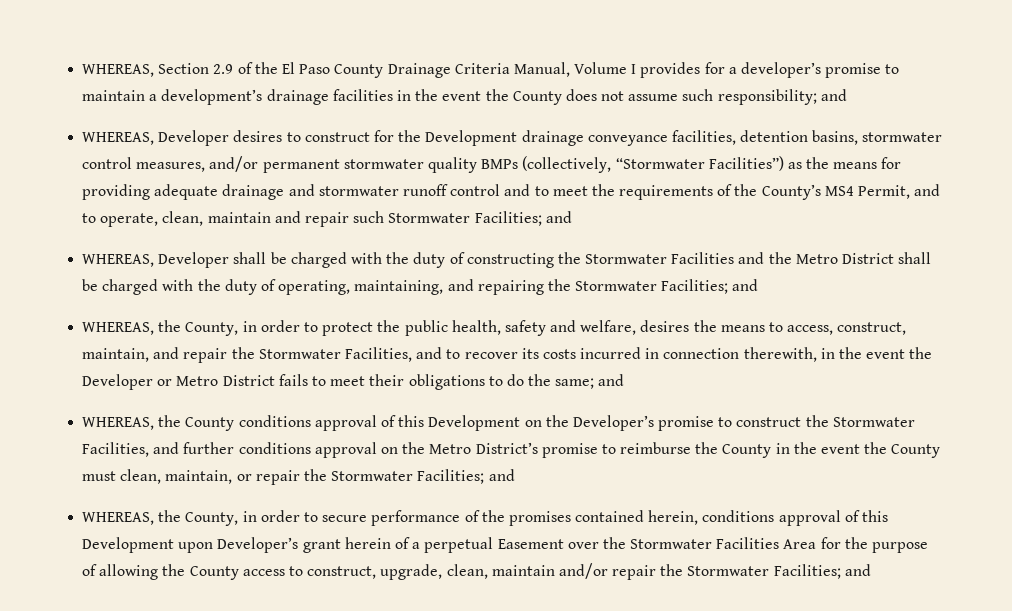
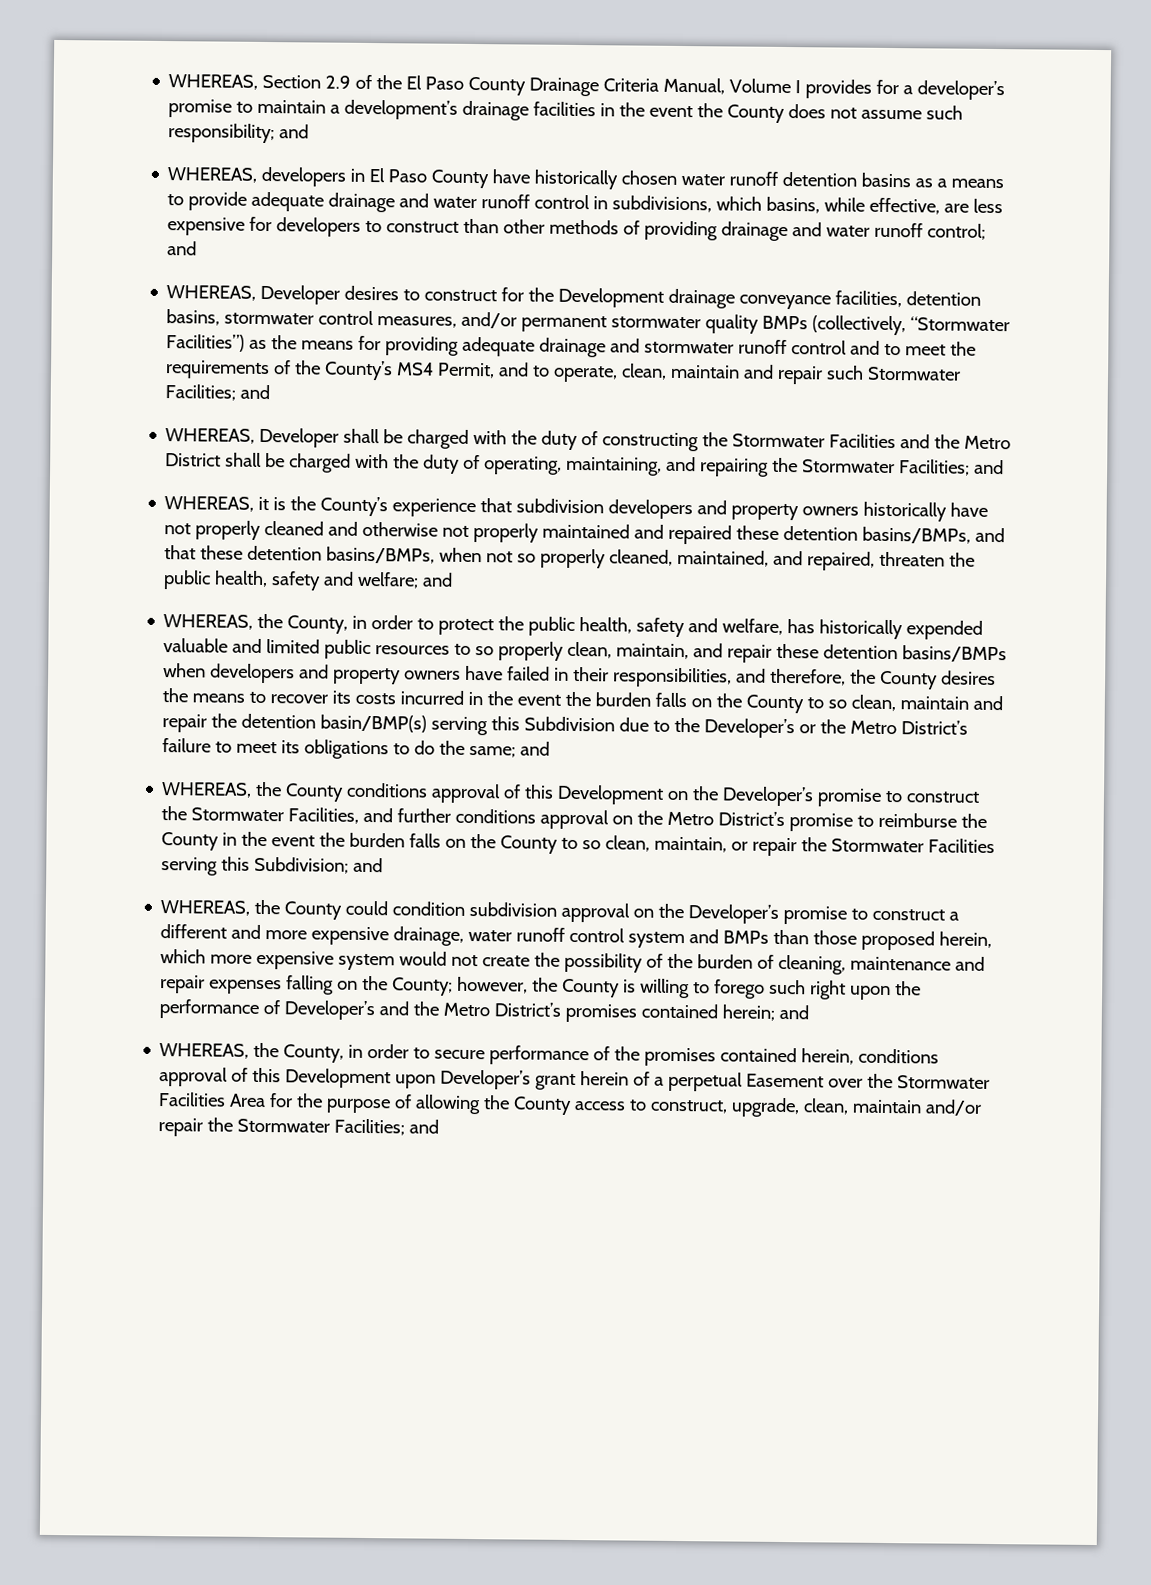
(847, 95) none -> [167,166,1005,190] [167,191,1004,215] [167,216,987,242] [167,241,198,256] // WHEREAS, developers in El Paso County have historically chosen water runoff detention basins as a means to provide adequate drainage and water runoff control in subdivisions, which basins, while effective, are less expensive for developers to construct than other methods of providing drainage and water runoff control; and
(759, 285) none -> [164,496,989,522] [164,520,1006,545] [164,545,976,571] [163,570,454,591] // WHEREAS, it is the County’s experience that subdivision developers and property owners historically have not properly cleaned and otherwise not properly maintained and repaired these detention basins/BMPs, and that these detention basins/BMPs, when not so properly cleaned, maintained, and repaired, threaten the public health, safety and welfare; and
[640,320,907,335] [82,347,443,363] desires the means to access, construct, maintain, and repair the Stormwater Facilities, and -> [787,619,984,640] [163,638,1008,663] [163,663,997,690] [162,688,246,703] has historically expended valuable and limited public resources to so properly clean, maintain, and repair these detention basins/BMPs when developers and property owners have failed in their responsibilities, and therefore, the County desires the means
[663,347,933,362] [82,374,405,390] connection therewith, in the event the Developer or Metro District fails to meet their -> [487,691,1004,714] [162,713,969,739] [162,738,301,754] the event the burden falls on the County to so clean, maintain and repair the detention basin/BMP(s) serving this Subdivision due to the Developer’s or the Metro District’s failure to meet its
[891,444,941,458] [82,471,117,481] County must -> [349,832,602,854] burden falls on the County to so
[417,469,485,484] Facilities; -> [928,838,996,854] [161,856,384,876] [160,899,960,925] [160,924,993,951] [160,949,986,975] [160,975,922,1001] [159,999,776,1023] Facilities serving this Subdivision; and // WHEREAS, the County could condition subdivision approval on the Developer’s promise to construct a different and more expensive drainage, water runoff control system and BMPs than those proposed herein, which more expensive system would not create the possibility of the burden of cleaning, maintenance and repair expenses falling on the County; however, the County is willing to forego such right upon the performance of Developer’s and the Metro District’s promises contained herein;

